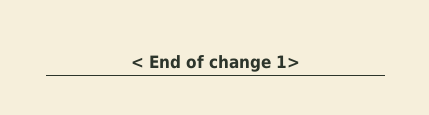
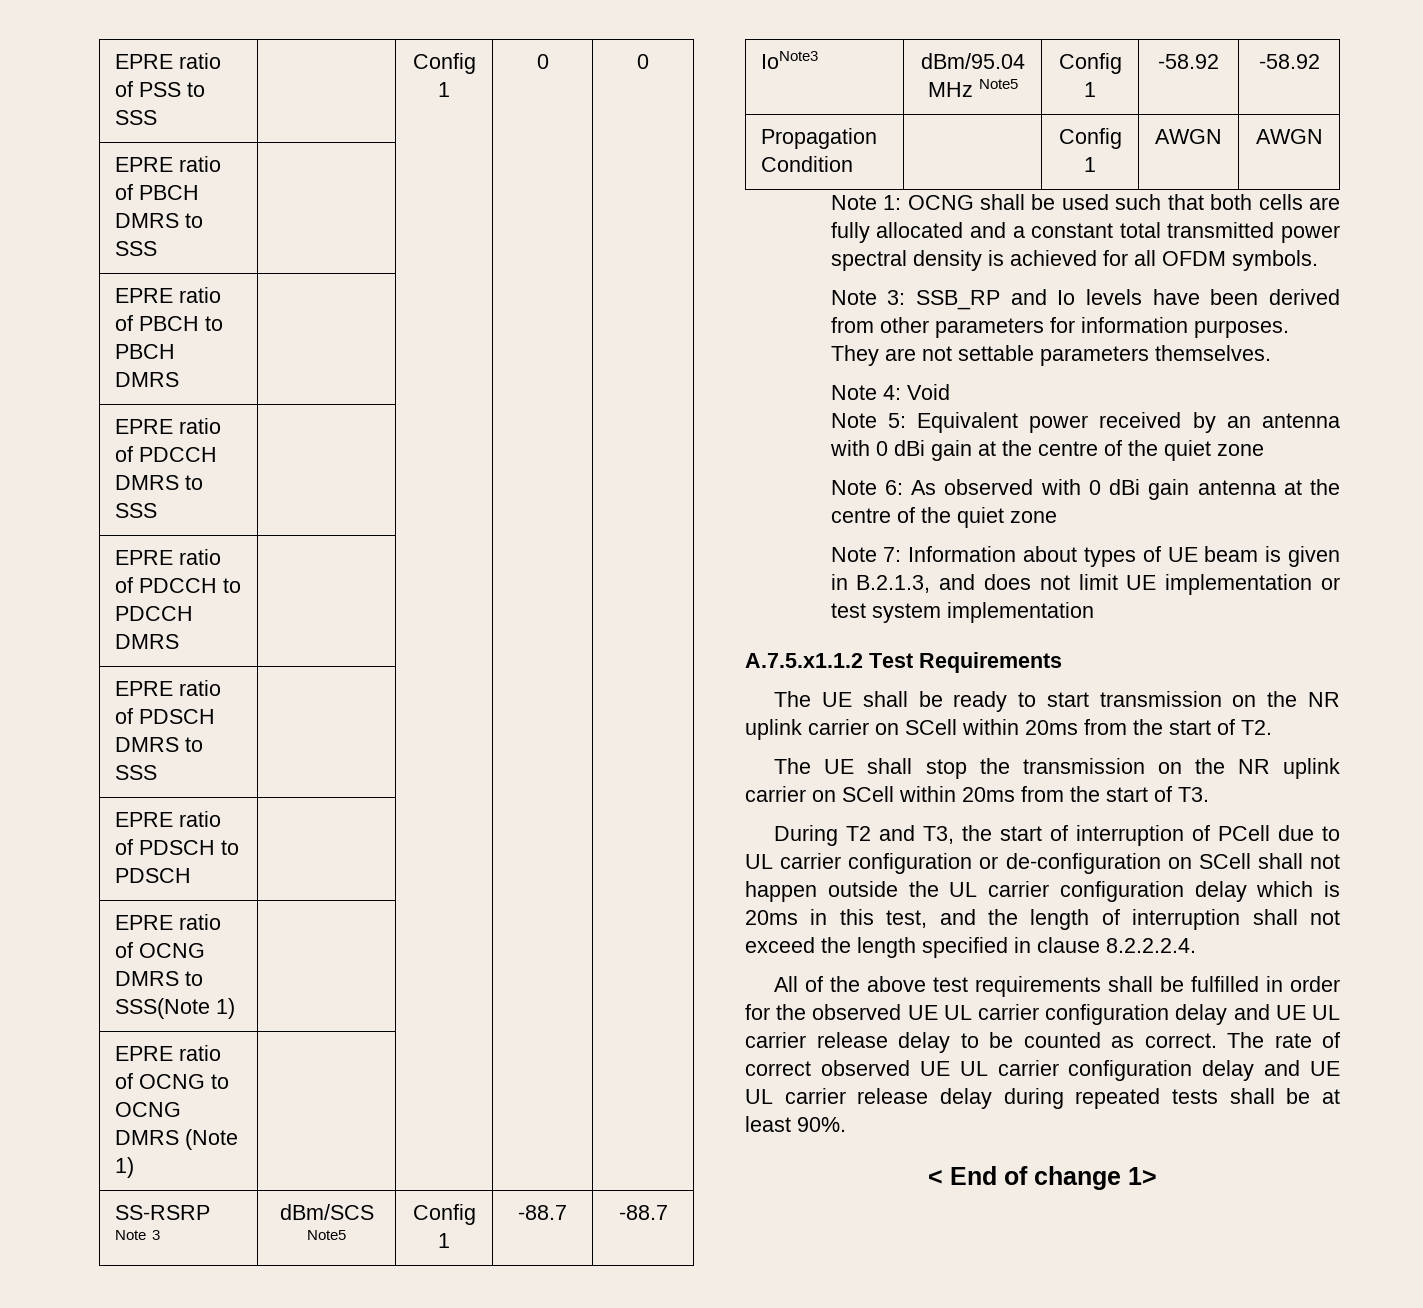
(131, 62) none -> [115,53,222,69] [115,81,206,97] [115,110,158,125] [412,53,476,74] [438,82,450,97] [536,54,549,69] [637,54,649,69] [115,156,222,172] [115,184,200,200] [115,213,204,228] [115,241,158,256] [115,287,222,303] [115,315,224,331] [115,344,176,359] [115,372,180,387] [115,418,222,434] [115,446,218,462] [115,475,204,490] [115,503,158,518] [115,549,222,565] [115,577,242,593] [115,606,194,621] [115,634,180,649] [115,680,222,696] [115,708,216,724] [115,737,204,752] [115,765,158,780] [115,811,222,827] [115,839,240,855] [115,868,192,883] [115,914,222,930] [115,942,206,958] [115,971,204,986] [115,998,236,1019] [115,1045,222,1061] [115,1073,230,1089] [115,1102,182,1117] [115,1129,239,1150] [115,1157,135,1178] [115,1205,211,1220] [115,1230,161,1240] [279,1204,374,1220] [307,1230,346,1240] [412,1204,476,1225] [438,1233,450,1248] [518,1205,567,1220] [618,1205,668,1220] [761,51,819,69] [920,53,1025,69] [927,79,1018,97] [1058,53,1122,74] [1084,82,1096,97] [1158,54,1219,69] [1258,54,1320,69] [761,128,878,149] [761,156,854,172] [1058,128,1122,149] [1084,157,1096,172] [1155,129,1222,144] [1255,129,1323,144] [830,194,1340,210] [830,222,1340,243] [830,250,1318,271] [830,289,1340,310] [830,317,1289,338] [830,345,1271,366] [830,384,950,400] [830,412,1340,433] [829,440,1264,461] [830,479,1341,500] [830,507,1057,528] [830,546,1340,567] [830,574,1340,595] [830,602,1094,623] [745,652,1062,673] [774,691,1340,712] [745,719,1272,740] [774,758,1340,779] [745,786,1209,802] [774,825,1340,846] [745,853,1340,874] [745,881,1340,902] [745,909,1340,930] [745,937,1196,958] [774,976,1340,997] [745,1004,1340,1025] [745,1032,1340,1053] [745,1060,1340,1081] [745,1088,1340,1109] [745,1116,846,1132] EPRE ratio of PSS to SSS | | Config 1 | 0 | 0 // EPRE ratio of PBCH DMRS to SSS | | | | // EPRE ratio of PBCH to PBCH DMRS | | | | // EPRE ratio of PDCCH DMRS to SSS | | | | // EPRE ratio of PDCCH to PDCCH DMRS | | | | // EPRE ratio of PDSCH DMRS to SSS | | | | // EPRE ratio of PDSCH to PDSCH | | | | // EPRE ratio of OCNG DMRS to SSS(Note 1) | | | | // EPRE ratio of OCNG to OCNG DMRS (Note 1) | | | | // SS-RSRP Note 3 | dBm/SCS Note5 | Config 1 | -88.7 | -88.7 // IoNote3 | dBm/95.04 MHz Note5 | Config 1 | -58.92 | -58.92 // Propagation Condition | | Config 1 | AWGN | AWGN // Note 1: OCNG shall be used such that both cells are fully allocated and a constant total transmitted power spectral density is achieved for all OFDM symbols. // Note 3: SSB_RP and Io levels have been derived from other parameters for information purposes. They are not settable parameters themselves. // Note 4: Void // Note 5: Equivalent power received by an antenna with 0 dBi gain at the centre of the quiet zone // Note 6: As observed with 0 dBi gain antenna at the centre of the quiet zone // Note 7: Information about types of UE beam is given in B.2.1.3, and does not limit UE implementation or test system implementation // A.7.5.x1.1.2 Test Requirements // The UE shall be ready to start transmission on the NR uplink carrier on SCell within 20ms from the start of T2. // The UE shall stop the transmission on the NR uplink carrier on SCell within 20ms from the start of T3. // During T2 and T3, the start of interruption of PCell due to UL carrier configuration or de-configuration on SCell shall not happen outside the UL carrier configuration delay which is 20ms in this test, and the length of interruption shall not exceed the length specified in clause 8.2.2.2.4. // All of the above test requirements shall be fulfilled in order for the observed UE UL carrier configuration delay and UE UL carrier release delay to be counted as correct. The rate of correct observed UE UL carrier configuration delay and UE UL carrier release delay during repeated tests shall be at least 90%. //

